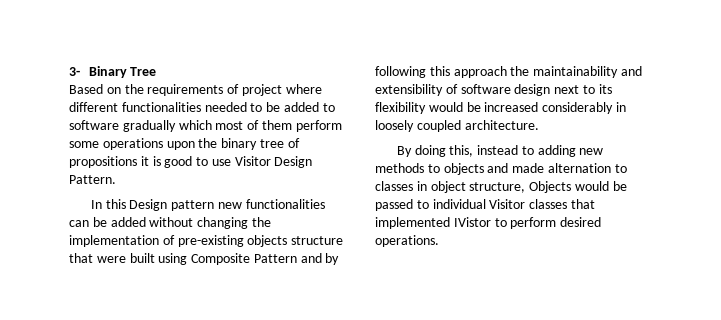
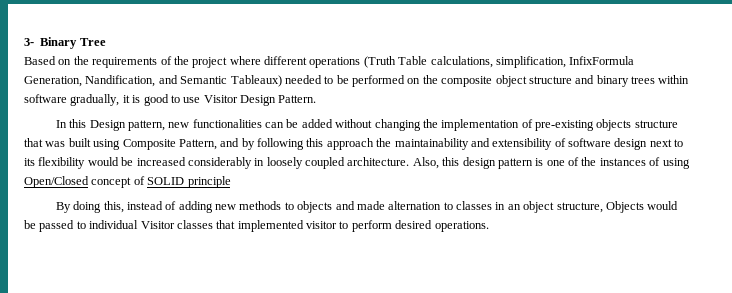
(240, 89) none -> [173,56,189,65] the
[121,102,335,112] [69,120,342,132] [69,138,300,150] [69,156,137,168] functionalities needed to be added to software gradually which most of them perform some operations upon the binary tree of propositions -> [309,56,635,68] [24,75,690,87] [24,94,120,106] operations (Truth Table calculations, simplification, InfixFormula Generation, Nandification, and Semantic Tableaux) needed to be performed on the composite object structure and binary trees within software gradually,
[171,200,215,211] pattern -> [127,120,165,131] pattern,
[96,256,126,263] were -> [45,141,66,147] was
[253,254,297,263] Pattern -> [178,139,217,150] Pattern,
(539, 125) none -> [412,157,690,169] [24,176,231,188] Also, this design pattern is one of the instances of using Open/Closed concept of SOLID principle
[521,146,534,155] to -> [165,201,177,210] of
(427, 186) none -> [507,204,521,210] an
[453,217,491,227] IVistor -> [306,221,337,229] visitor

